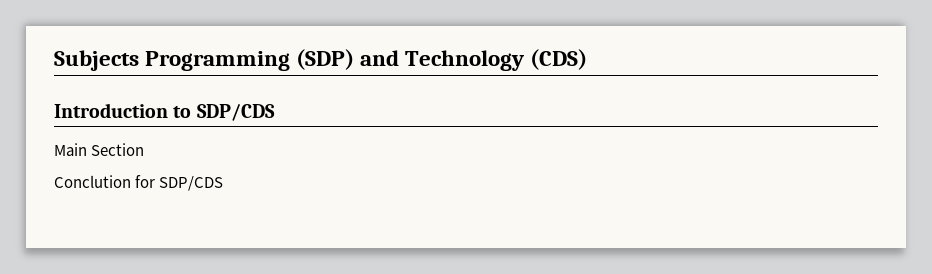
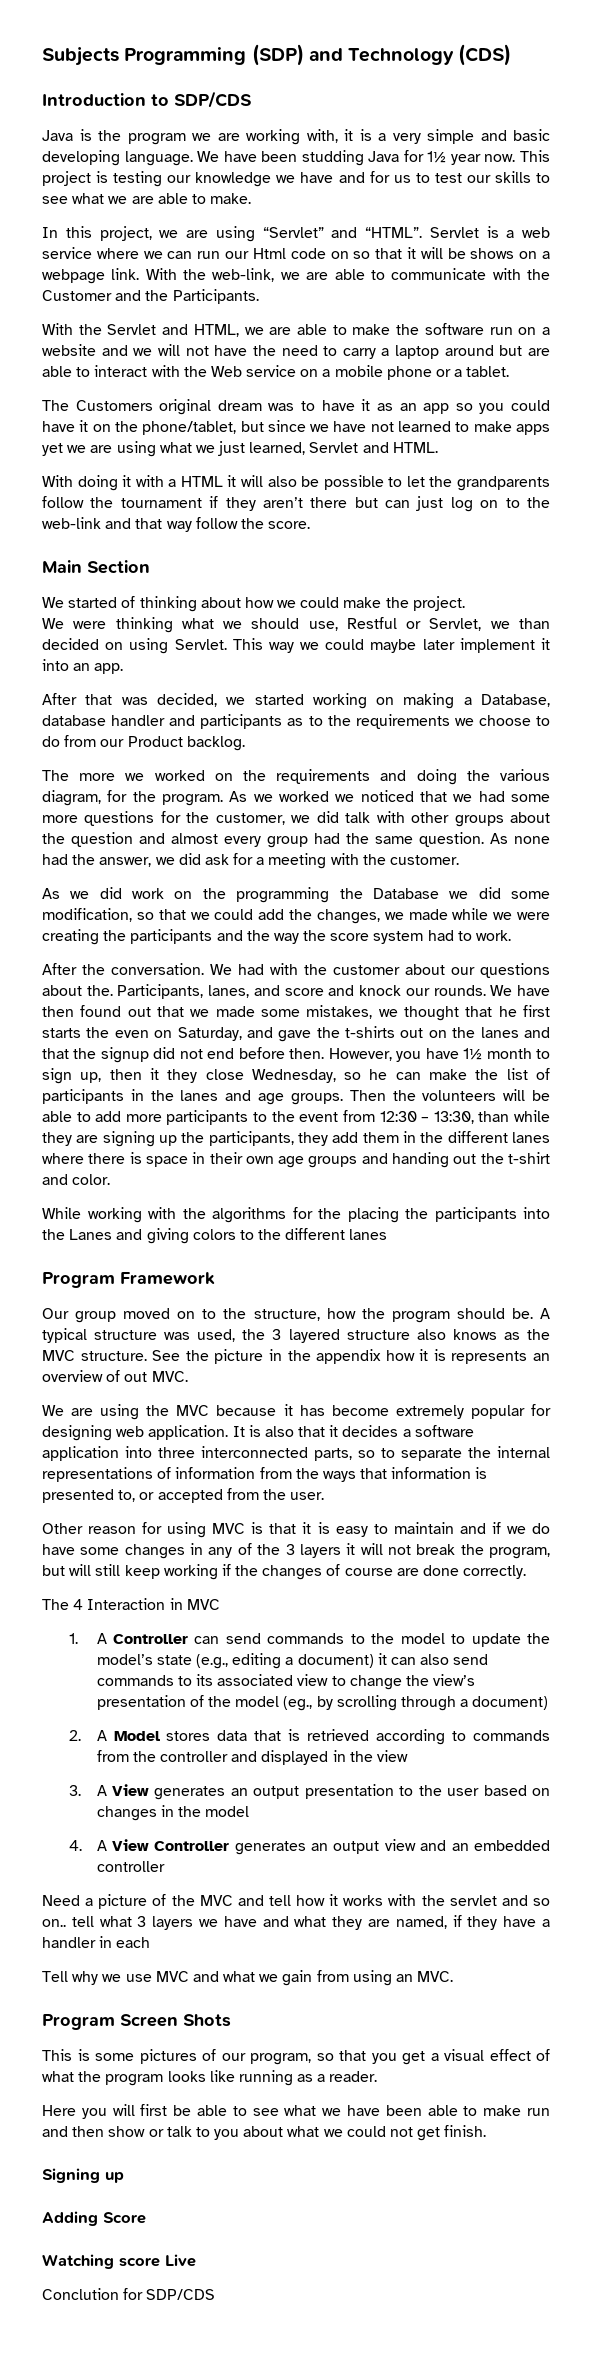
[54,143,145,156] Main Section -> [42,129,550,145] [42,150,550,166] [42,171,550,187] [42,193,252,204] [42,226,550,242] [42,247,550,259] [42,268,551,284] [42,289,259,304] [42,323,550,337] [42,344,551,359] [42,365,510,380] [42,399,551,415] [42,420,550,435] [42,441,438,457] [42,475,550,491] [42,496,550,512] [42,517,311,532] [42,560,150,574] [42,596,465,612] [42,617,550,633] [42,638,550,654] [42,659,124,674] [42,693,550,709] [42,714,551,729] [42,735,245,751] [42,769,550,785] [42,790,550,806] [42,811,550,827] [42,832,550,848] [42,853,460,869] [42,887,550,903] [42,908,550,924] [42,929,512,945] [42,963,550,978] [42,984,551,999] [42,1005,550,1021] [42,1026,550,1042] [42,1047,550,1063] [42,1068,551,1084] [42,1089,550,1105] [42,1110,551,1125] [42,1131,550,1147] [42,1152,550,1168] [42,1174,111,1185] [42,1207,550,1223] [42,1228,388,1244] [42,1272,215,1288] [42,1308,550,1323] [42,1328,550,1343] [42,1349,550,1364] [42,1370,188,1382] [42,1404,551,1420] [42,1425,474,1441] [42,1446,550,1461] [42,1467,488,1482] [42,1488,325,1503] [42,1522,550,1538] [42,1543,550,1559] [42,1564,527,1580] [42,1598,220,1610] [69,1633,550,1647] [96,1653,489,1669] [96,1674,476,1690] [96,1695,549,1711] [69,1729,550,1745] [96,1750,408,1765] [69,1784,550,1800] [96,1805,250,1821] [69,1839,550,1855] [96,1861,165,1872] [42,1894,550,1909] [42,1915,551,1930] [42,1936,151,1948] [42,1970,454,1986] [42,2014,231,2030] [42,2049,550,2065] [42,2070,378,2086] [42,2104,551,2119] [42,2125,487,2141] [42,2168,124,2183] [42,2211,146,2226] [42,2254,196,2269] Java is the program we are working with, it is a very simple and basic developing language. We have been studding Java for 1½ year now. This project is testing our knowledge we have and for us to test our skills to see what we are able to make. // In this project, we are using “Servlet” and “HTML”. Servlet is a web service where we can run our Html code on so that it will be shows on a webpage link. With the web-link, we are able to communicate with the Customer and the Participants. // With the Servlet and HTML, we are able to make the software run on a website and we will not have the need to carry a laptop around but are able to interact with the Web service on a mobile phone or a tablet. // The Customers original dream was to have it as an app so you could have it on the phone/tablet, but since we have not learned to make apps yet we are using what we just learned, Servlet and HTML. // With doing it with a HTML it will also be possible to let the grandparents follow the tournament if they aren’t there but can just log on to the web-link and that way follow the score. // Main Section // We started of thinking about how we could make the project. // We were thinking what we should use, Restful or Servlet, we than decided on using Servlet. This way we could maybe later implement it into an app. // After that was decided, we started working on making a Database, database handler and participants as to the requirements we choose to do from our Product backlog. // The more we worked on the requirements and doing the various diagram, for the program. As we worked we noticed that we had some more questions for the customer, we did talk with other groups about the question and almost every group had the same question. As none had the answer, we did ask for a meeting with the customer. // As we did work on the programming the Database we did some modification, so that we could add the changes, we made while we were creating the participants and the way the score system had to work. // After the conversation. We had with the customer about our questions about the. Participants, lanes, and score and knock our rounds. We have then found out that we made some mistakes, we thought that he first starts the even on Saturday, and gave the t-shirts out on the lanes and that the signup did not end before then. However, you have 1½ month to sign up, then it they close Wednesday, so he can make the list of participants in the lanes and age groups. Then the volunteers will be able to add more participants to the event from 12:30 – 13:30, than while they are signing up the participants, they add them in the different lanes where there is space in their own age groups and handing out the t-shirt and color. // While working with the algorithms for the placing the participants into the Lanes and giving colors to the different lanes // Program Framework // Our group moved on to the structure, how the program should be. A typical structure was used, the 3 layered structure also knows as the MVC structure. See the picture in the appendix how it is represents an overview of out MVC. // We are using the MVC because it has become extremely popular for designing web application. It is also that it decides a software application into three interconnected parts, so to separate the internal representations of information from the ways that information is presented to, or accepted from the user. // Other reason for using MVC is that it is easy to maintain and if we do have some changes in any of the 3 layers it will not break the program, but will still keep working if the changes of course are done correctly. // The 4 Interaction in MVC // 1. A Controller can send commands to the model to update the model’s state (e.g., editing a document) it can also send commands to its associated view to change the view’s presentation of the model (eg., by scrolling through a document) // 2. A Model stores data that is retrieved according to commands from the controller and displayed in the view // 3. A View generates an output presentation to the user based on changes in the model // 4. A View Controller generates an output view and an embedded controller // Need a picture of the MVC and tell how it works with the servlet and so on.. tell what 3 layers we have and what they are named, if they have a handler in each // Tell why we use MVC and what we gain from using an MVC. // Program Screen Shots // This is some pictures of our program, so that you get a visual effect of what the program looks like running as a reader. // Here you will first be able to see what we have been able to make run and then show or talk to you about what we could not get finish. // Signing up // Adding Score // Watching score Live

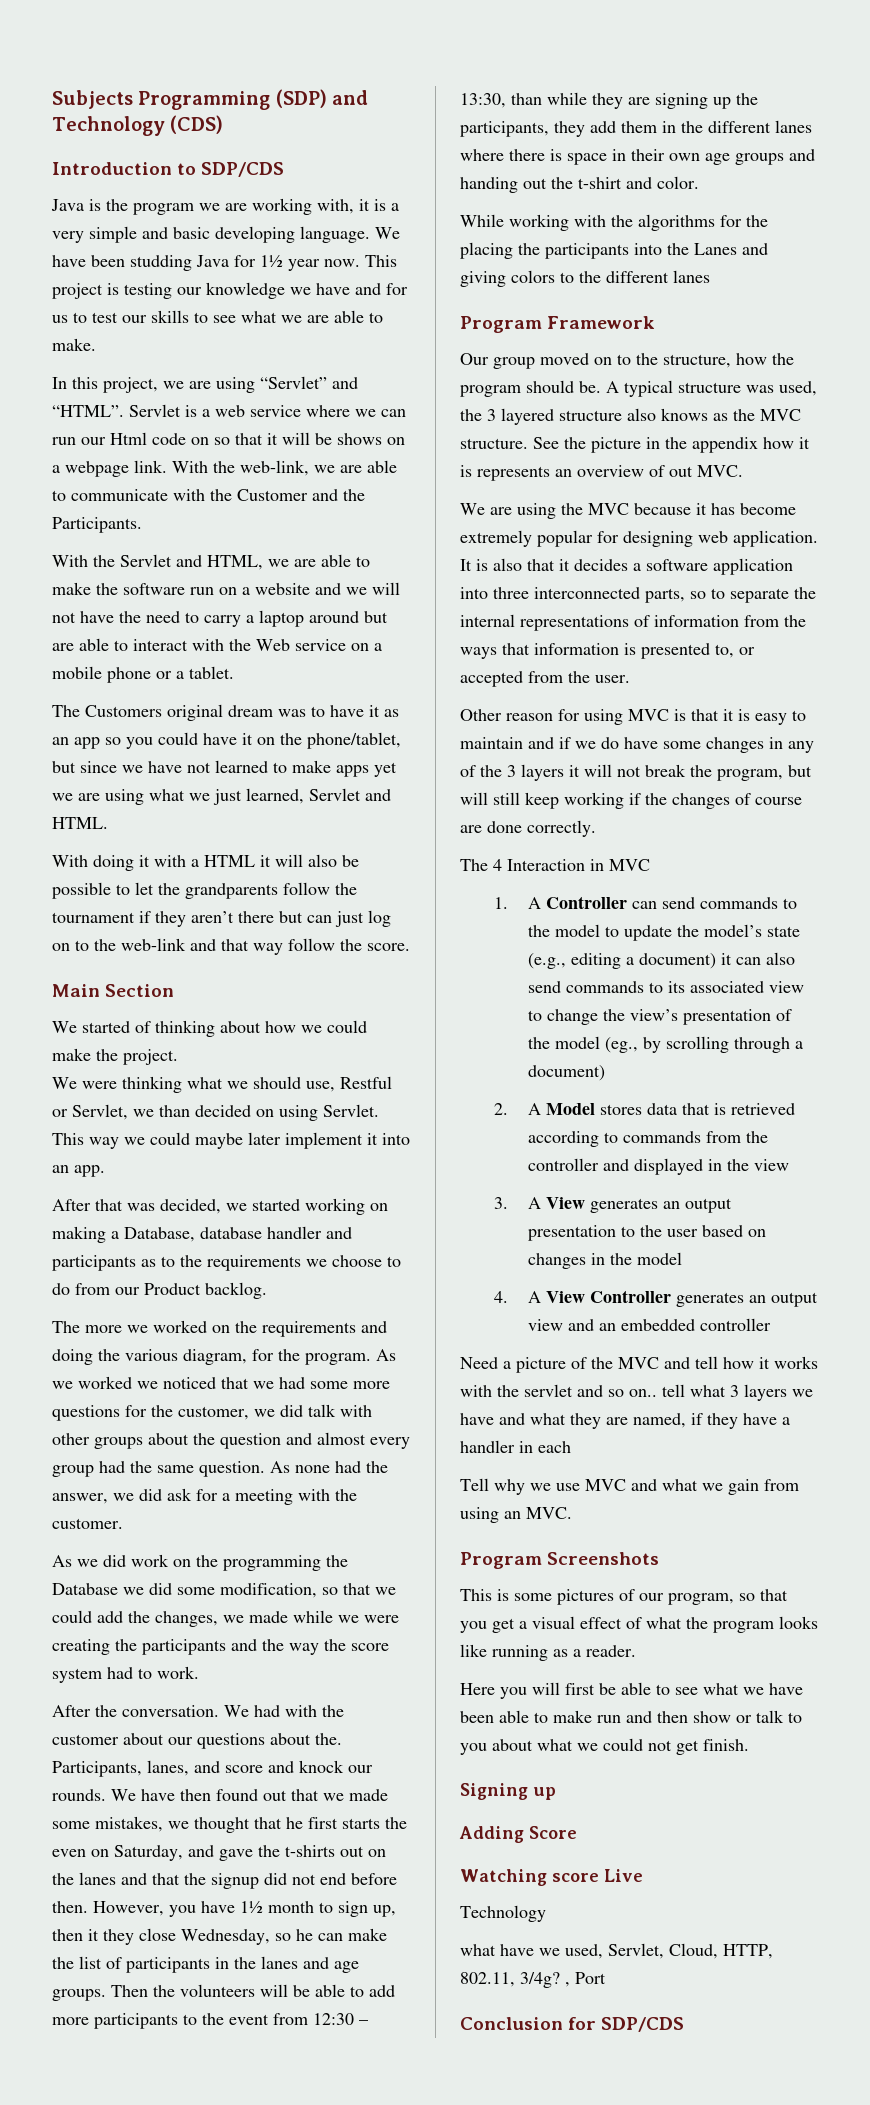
[120,2014,231,2027] Screen Shots -> [547,1552,660,1565] Screenshots
[42,2288,119,2300] Conclution -> [460,1905,546,1922] [460,1943,773,1959] [460,1972,606,1988] [460,2017,563,2030] Technology // what have we used, Servlet, Cloud, HTTP, 802.11, 3/4g? , Port // Conclusion

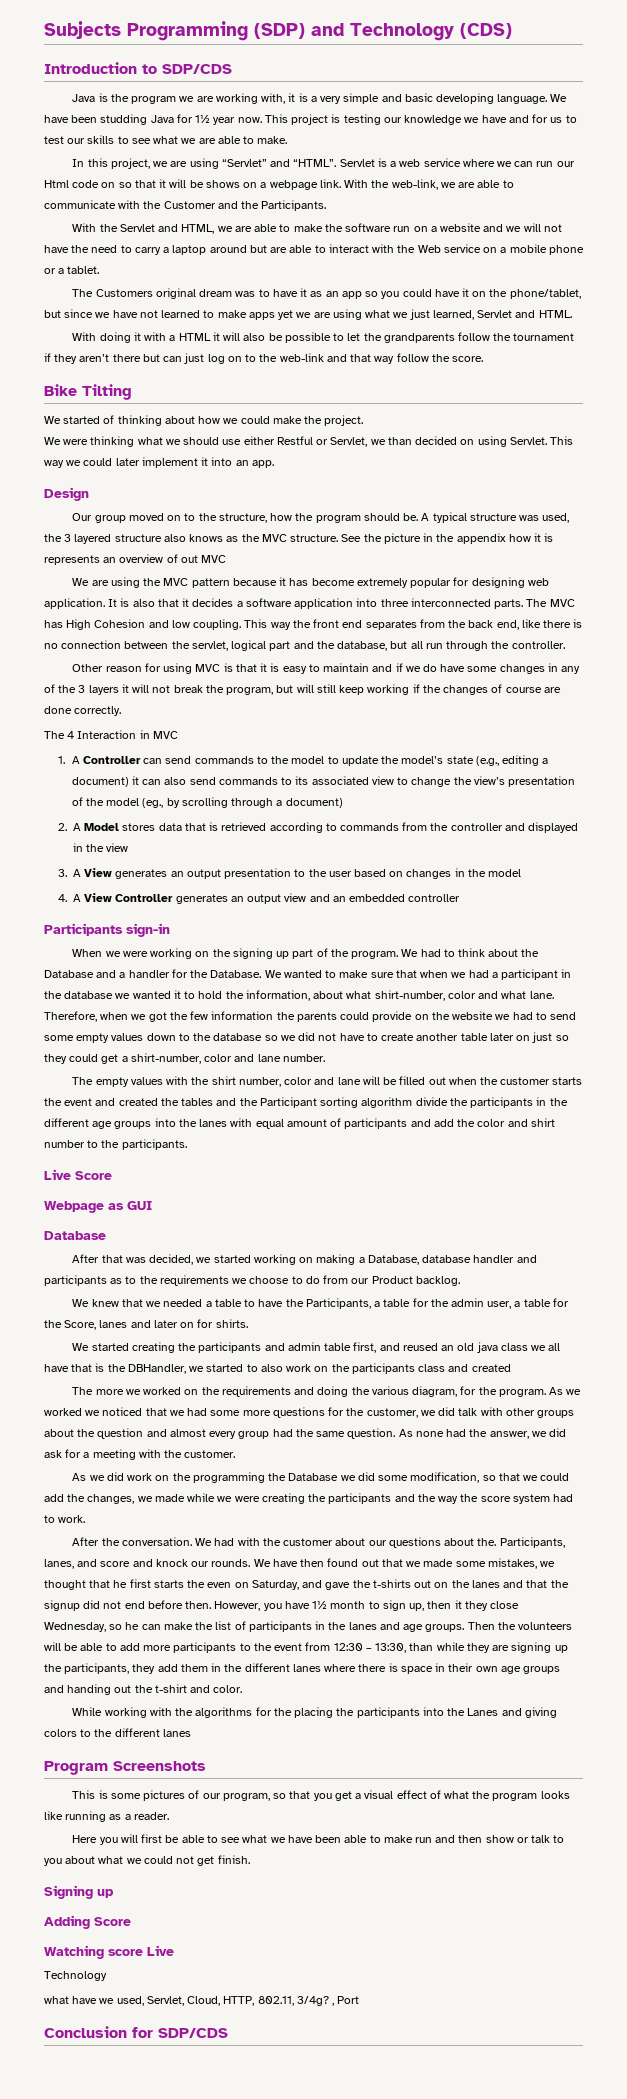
[52,984,175,997] Main Section -> [44,384,132,400] Bike Tilting
[306,1081,335,1092] use, -> [222,436,275,445] use either
[195,1133,243,1149] maybe -> (113, 462) none
(105, 1171) none -> [44,487,89,501] [72,512,570,523] [44,533,554,544] [44,554,227,565] [72,577,549,588] [44,598,575,609] [44,619,583,630] [44,640,565,651] [72,663,581,674] [44,684,561,695] [44,706,122,716] [44,730,178,739] [57,755,549,766] [71,776,576,787] [71,797,343,808] [57,822,579,833] [72,843,129,852] [57,868,522,879] [57,893,461,904] [44,923,170,937] [72,948,540,959] [44,969,572,980] [44,990,554,1001] [44,1011,577,1022] [44,1032,569,1043] [44,1053,325,1064] [72,1076,583,1087] [44,1097,568,1108] [44,1118,555,1129] [44,1139,187,1150] [44,1169,112,1180] [44,1201,152,1213] [44,1231,106,1240] // Design // Our group moved on to the structure, how the program should be. A typical structure was used, the 3 layered structure also knows as the MVC structure. See the picture in the appendix how it is represents an overview of out MVC // We are using the MVC pattern because it has become extremely popular for designing web application. It is also that it decides a software application into three interconnected parts. The MVC has High Cohesion and low coupling. This way the front end separates from the back end, like there is no connection between the servlet, logical part and the database, but all run through the controller. // Other reason for using MVC is that it is easy to maintain and if we do have some changes in any of the 3 layers it will not break the program, but will still keep working if the changes of course are done correctly. // The 4 Interaction in MVC // 1. A Controller can send commands to the model to update the model’s state (e.g., editing a document) it can also send commands to its associated view to change the view’s presentation of the model (eg., by scrolling through a document) // 2. A Model stores data that is retrieved according to commands from the controller and displayed in the view // 3. A View generates an output presentation to the user based on changes in the model // 4. A View Controller generates an output view and an embedded controller // Participants sign-in // When we were working on the signing up part of the program. We had to think about the Database and a handler for the Database. We wanted to make sure that when we had a participant in the database we wanted it to hold the information, about what shirt-number, color and what lane. Therefore, when we got the few information the parents could provide on the website we had to send some empty values down to the database so we did not have to create another table later on just so they could get a shirt-number, color and lane number. // The empty values with the shirt number, color and lane will be filled out when the customer starts the event and created the tables and the Participant sorting algorithm divide the participants in the different age groups into the lanes with equal amount of participants and add the color and shirt number to the participants. // Live Score // Webpage as GUI // Database
(267, 1290) none -> [72,1298,569,1309] [44,1319,248,1330] [72,1342,561,1353] [44,1363,511,1374] // We knew that we needed a table to have the Participants, a table for the admin user, a table for the Score, lanes and later on for shirts. // We started creating the participants and admin table first, and reused an old java class we all have that is the DBHandler, we started to also work on the participants class and created
[460,316,656,333] [460,353,794,369] [460,380,817,397] [460,408,801,425] [460,437,810,453] [460,465,743,481] [460,503,796,519] [460,530,818,547] [460,558,793,575] [460,587,816,603] [460,614,806,631] [460,643,755,659] [460,671,630,687] [460,709,806,725] [460,737,814,753] [460,764,812,781] [460,792,802,809] [460,820,596,837] [460,859,650,871] [494,896,798,909] [528,924,801,941] [528,952,796,969] [528,981,805,993] [528,1009,793,1025] [528,1036,804,1053] [528,1065,606,1081] [494,1103,796,1115] [528,1131,769,1147] [528,1158,790,1175] [494,1197,733,1213] [528,1225,767,1241] [528,1252,683,1269] [494,1290,819,1307] [528,1318,772,1331] [460,1356,818,1373] [460,1384,813,1401] [460,1413,790,1429] [460,1440,571,1453] [460,1478,799,1495] [460,1507,572,1523] // Program Framework // Our group moved on to the structure, how the program should be. A typical structure was used, the 3 layered structure also knows as the MVC structure. See the picture in the appendix how it is represents an overview of out MVC. // We are using the MVC because it has become extremely popular for designing web application. It is also that it decides a software application into three interconnected parts, so to separate the internal representations of information from the ways that information is presented to, or accepted from the user. // Other reason for using MVC is that it is easy to maintain and if we do have some changes in any of the 3 layers it will not break the program, but will still keep working if the changes of course are done correctly. // The 4 Interaction in MVC // 1. A Controller can send commands to the model to update the model’s state (e.g., editing a document) it can also send commands to its associated view to change the view’s presentation of the model (eg., by scrolling through a document) // 2. A Model stores data that is retrieved according to commands from the controller and displayed in the view // 3. A View generates an output presentation to the user based on changes in the model // 4. A View Controller generates an output view and an embedded controller // Need a picture of the MVC and tell how it works with the servlet and so on.. tell what 3 layers we have and what they are named, if they have a handler in each // Tell why we use MVC and what we gain from using an MVC. -> (191, 1733) none

